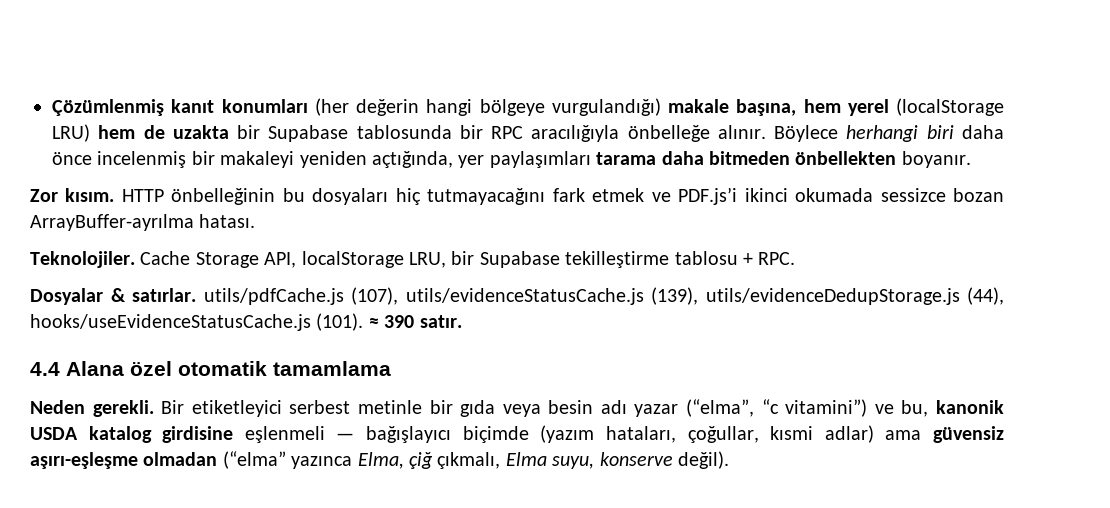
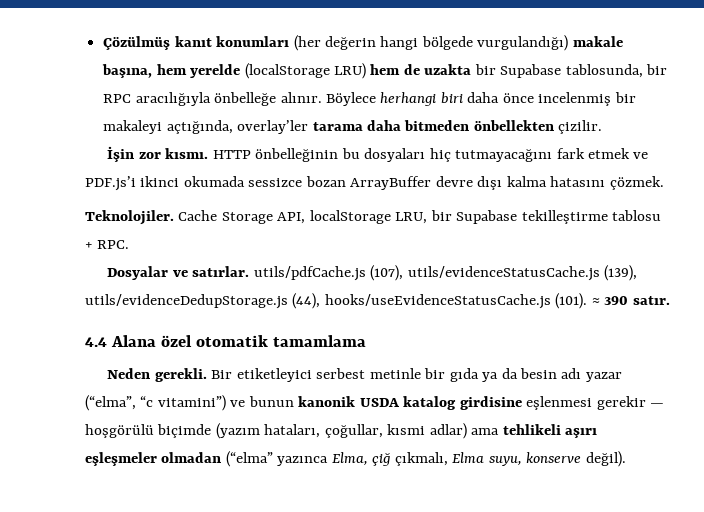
[52,99,164,116] Çözümlenmiş -> [103,36,171,50] Çözülmüş
[479,99,545,116] bölgeye -> [421,36,473,50] bölgede
[847,99,889,116] yerel -> [190,64,241,78] yerelde
[356,125,452,139] tablosunda -> [565,64,643,78] tablosunda,
[299,151,971,168] [30,188,115,202] yeniden açtığında, yer paylaşımları tarama daha bitmeden önbellekten boyanır. // Zor kısım. -> [166,120,603,134] [107,146,209,162] açtığında, overlay’ler tarama daha bitmeden önbellekten çizilir. // İşin zor kısmı.
[30,214,256,231] ArrayBuffer-ayrılma hatası. -> [350,176,664,190] ArrayBuffer devre dışı kalma hatasını çözmek.
[110,288,126,302] & -> [172,270,188,277] ve
[502,404,541,417] veya -> [482,368,518,382] ya da
[901,400,929,417] bu, -> [248,396,294,407] bunun
[244,426,452,443] eşlenmeli — bağışlayıcı -> [526,396,665,410] [85,424,154,438] eşlenmesi gerekir — hoşgörülü
[933,426,1005,443] [30,452,138,469] güvensiz aşırı-eşleşme -> [502,424,598,438] [85,452,157,466] tehlikeli aşırı eşleşmeler

